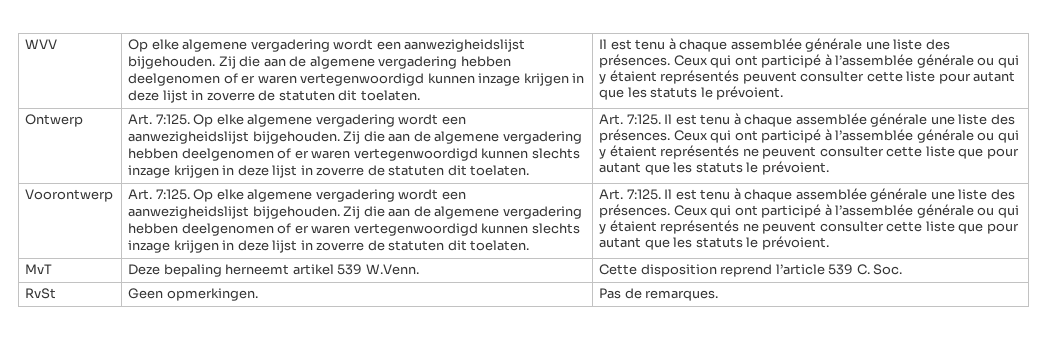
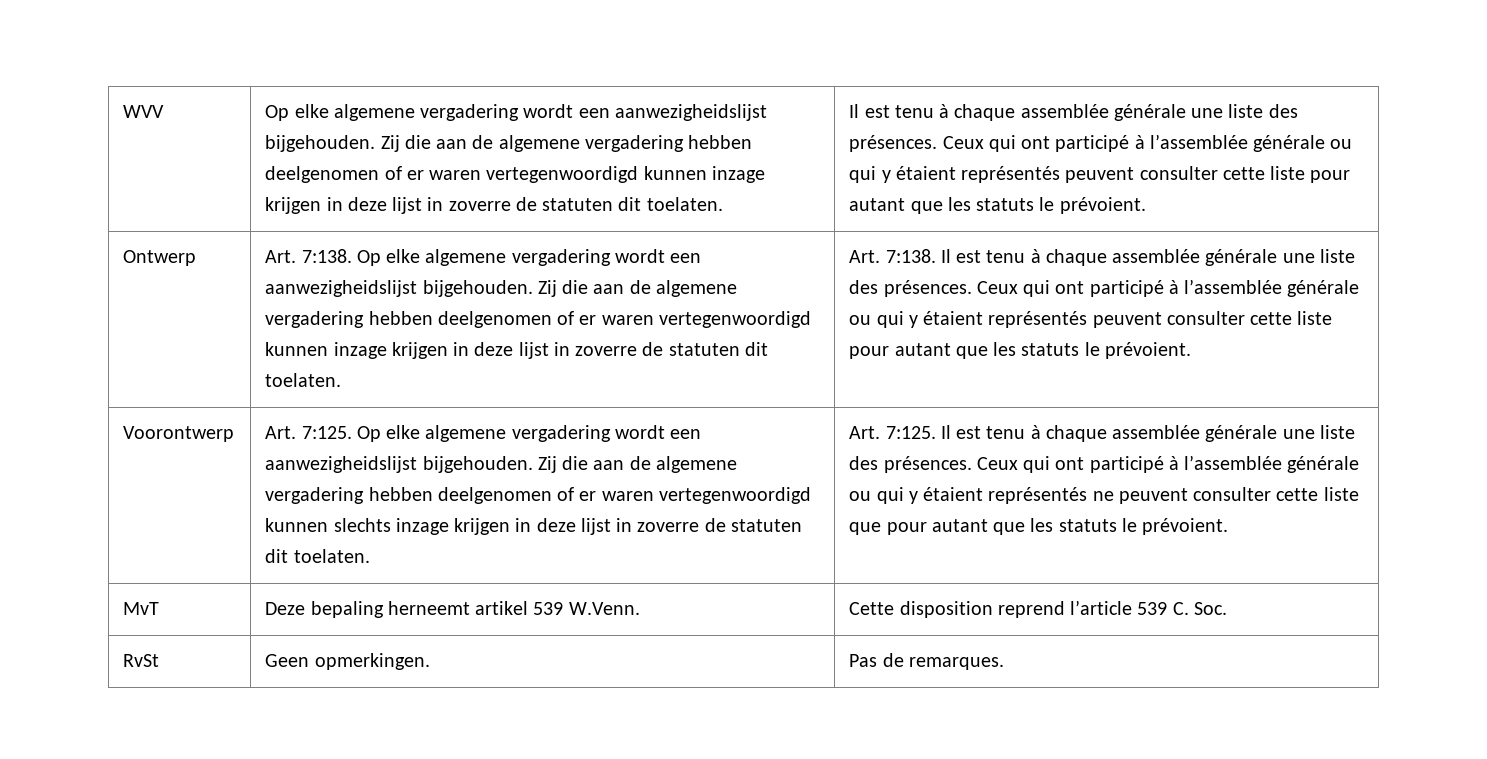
[155,114,190,125] 7:125. -> [301,249,352,263] 7:138.
[531,148,580,159] slechts -> (329, 349) none
[626,114,661,125] 7:125. -> [885,249,936,263] 7:138.
[742,146,984,159] ne peuvent consulter cette liste que -> [1092,311,1333,328] peuvent consulter cette liste

